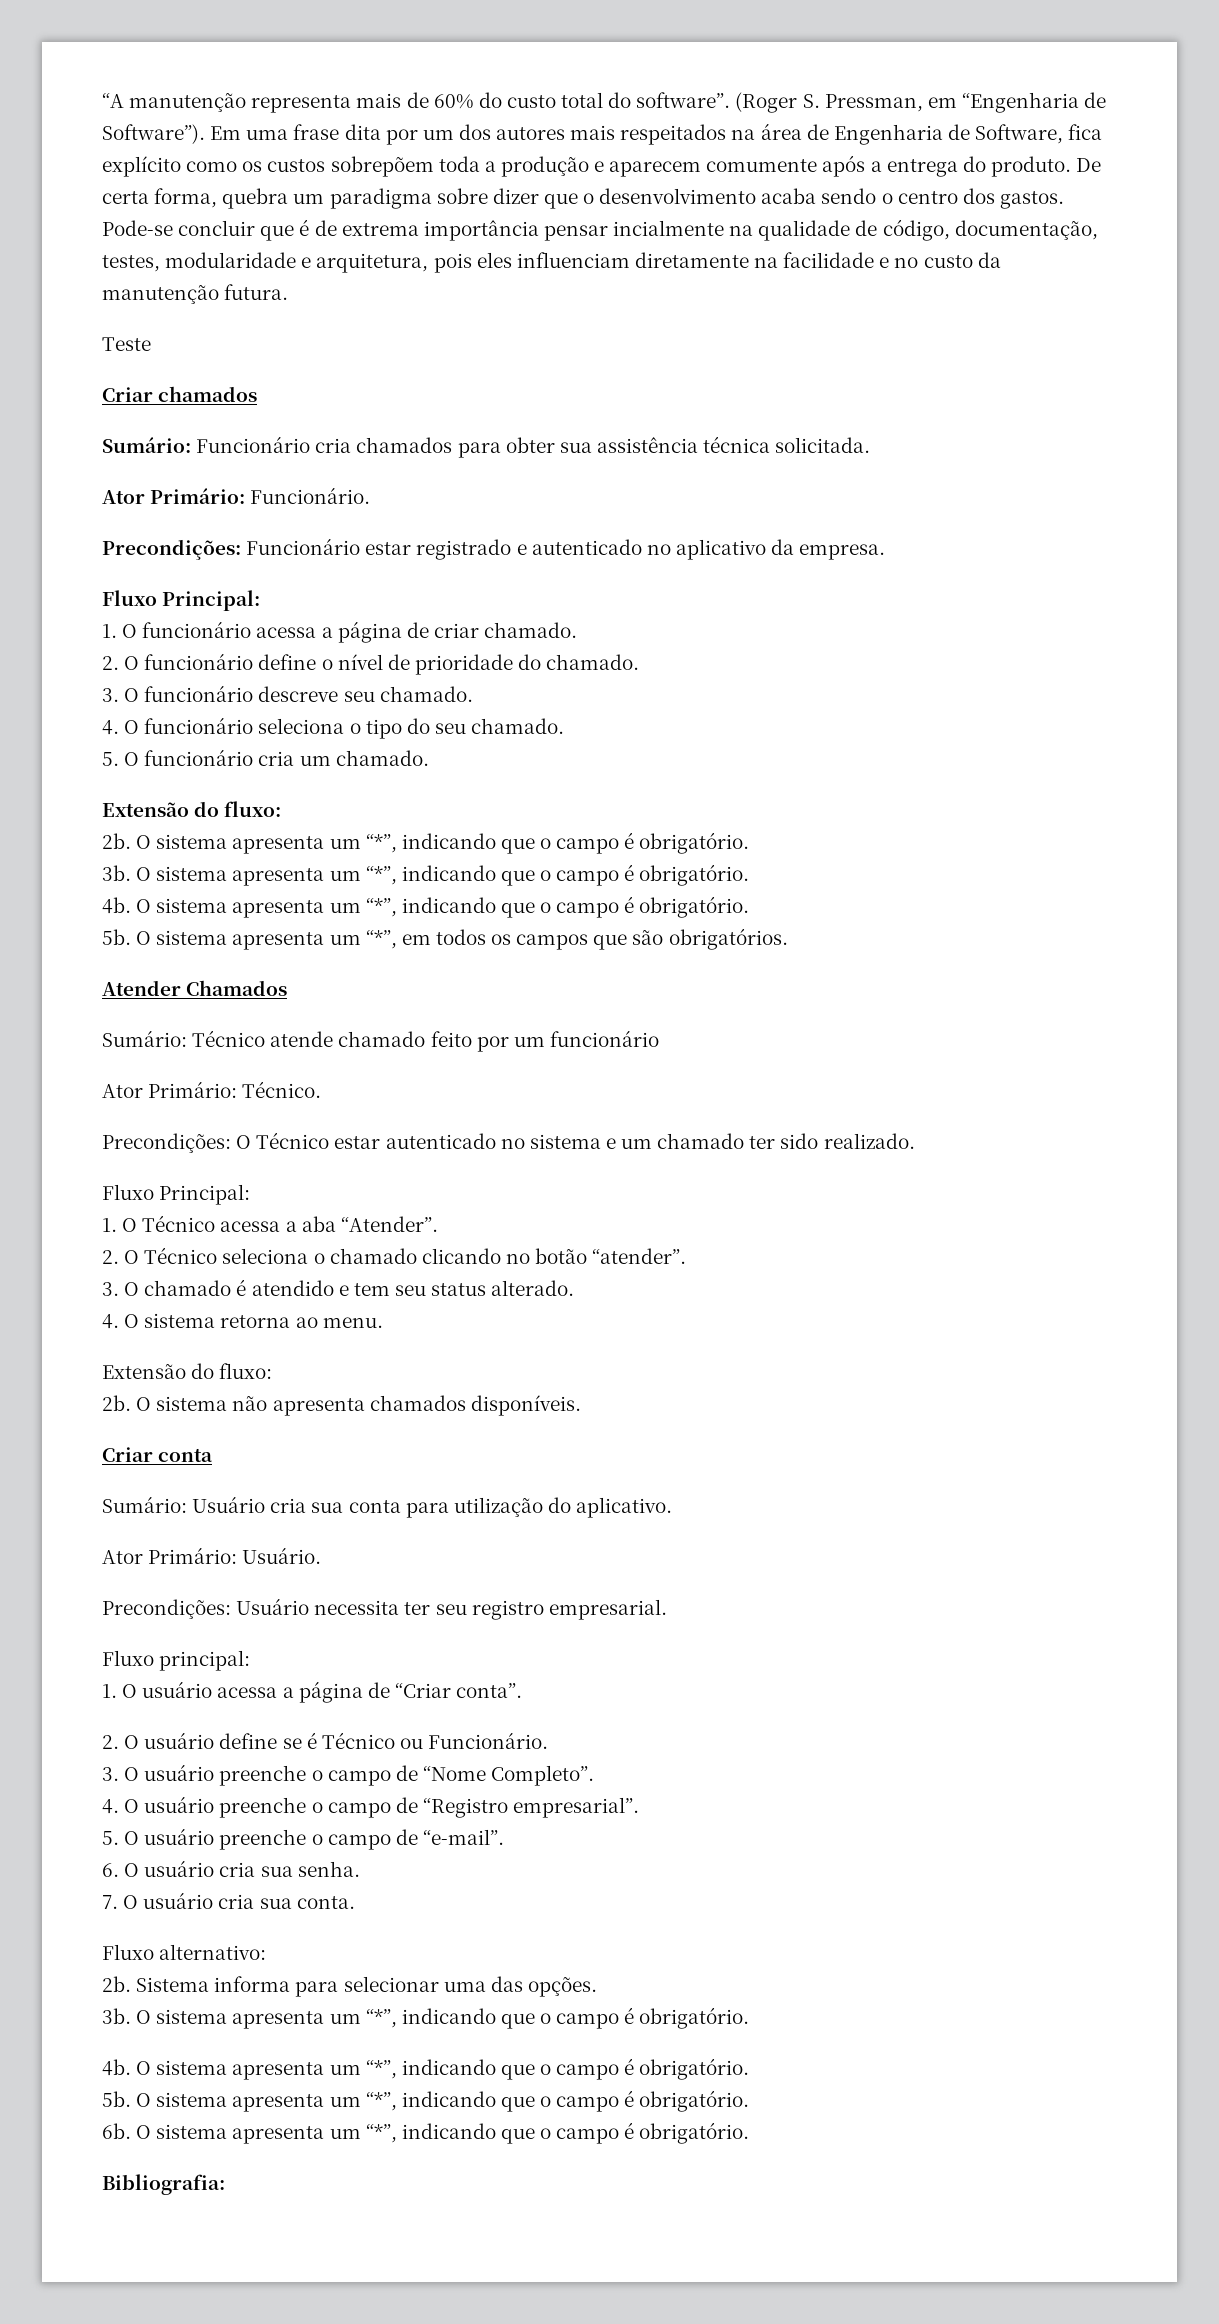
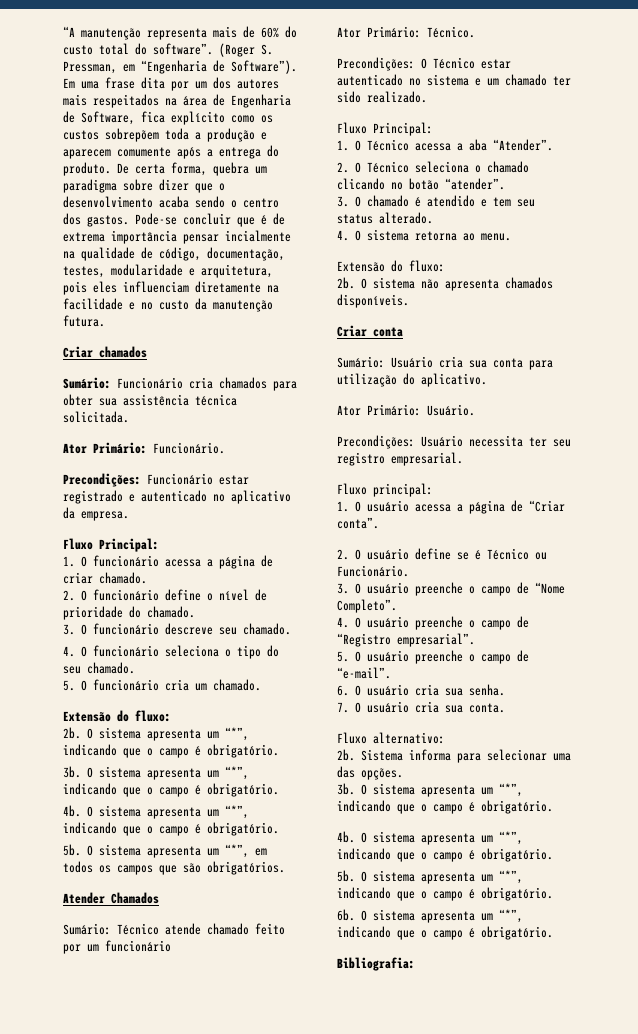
[102,337,151,351] // Teste -> (105, 321) none

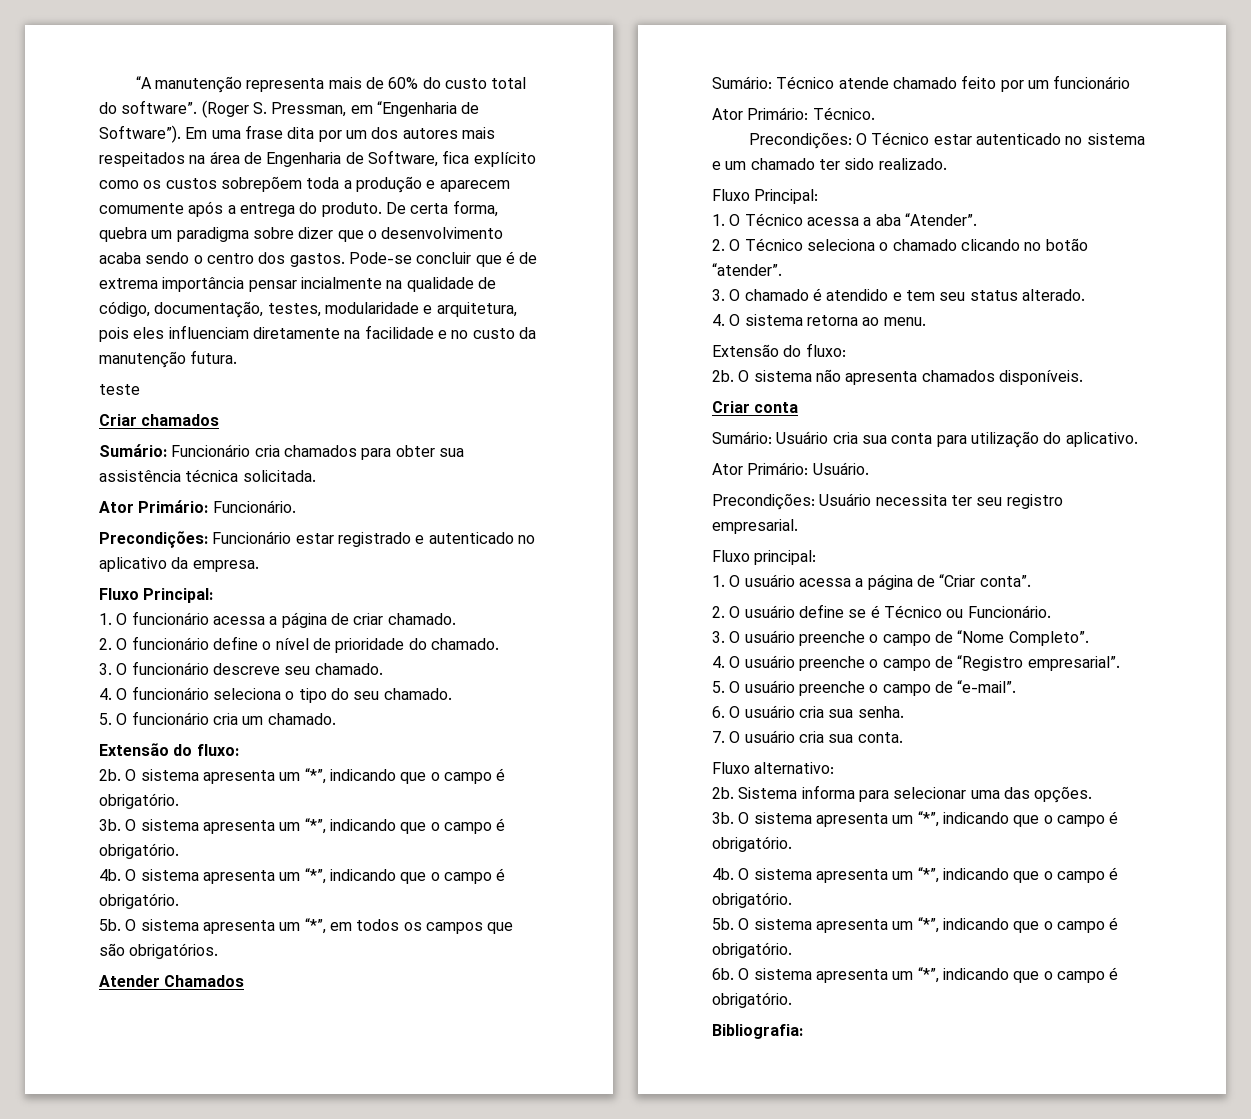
(105, 321) none -> [99,384,140,395] // teste

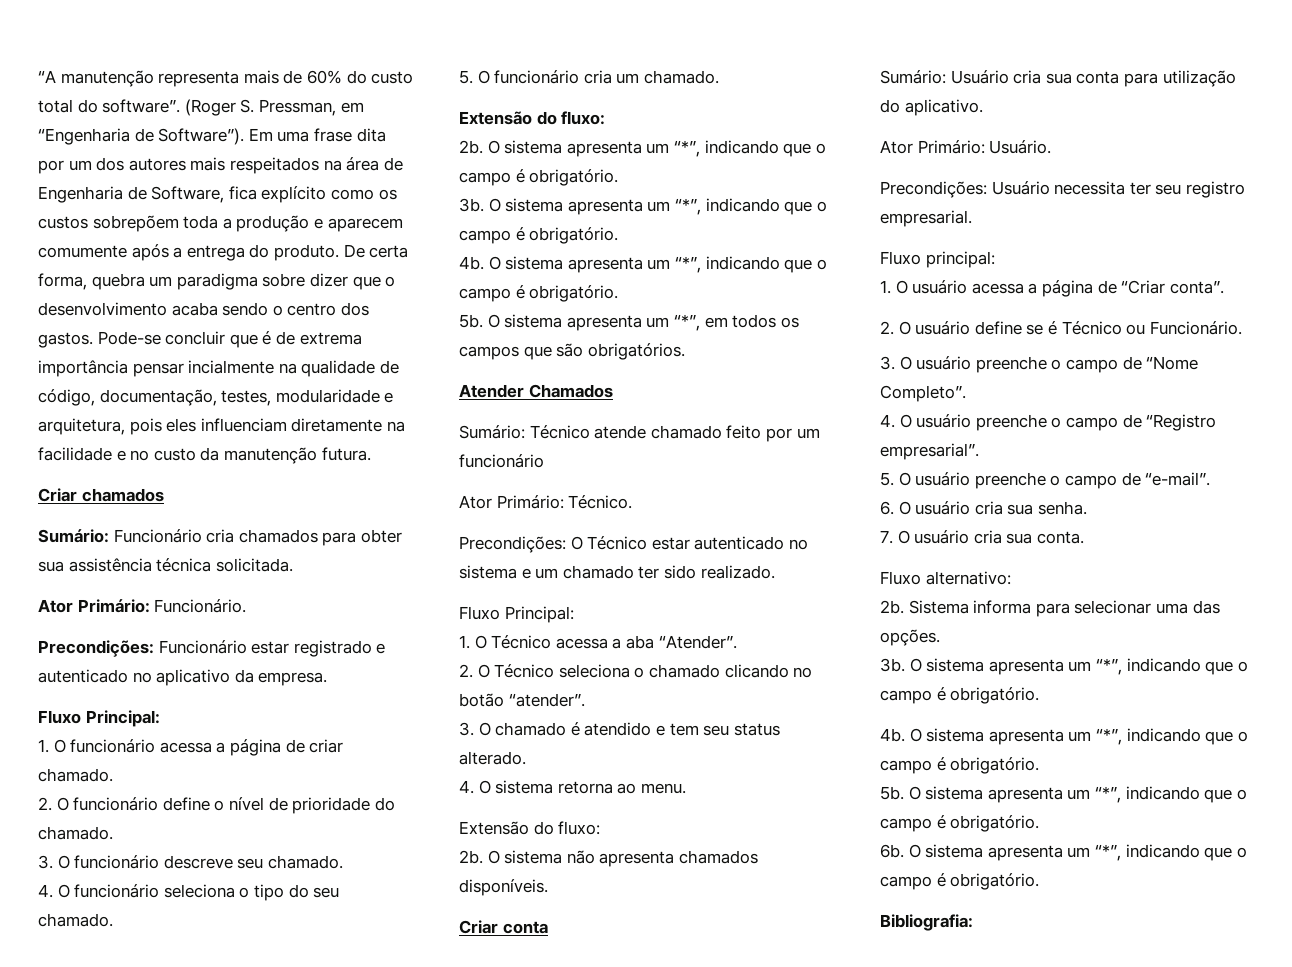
[99,384,140,395] // teste -> (371, 454) none

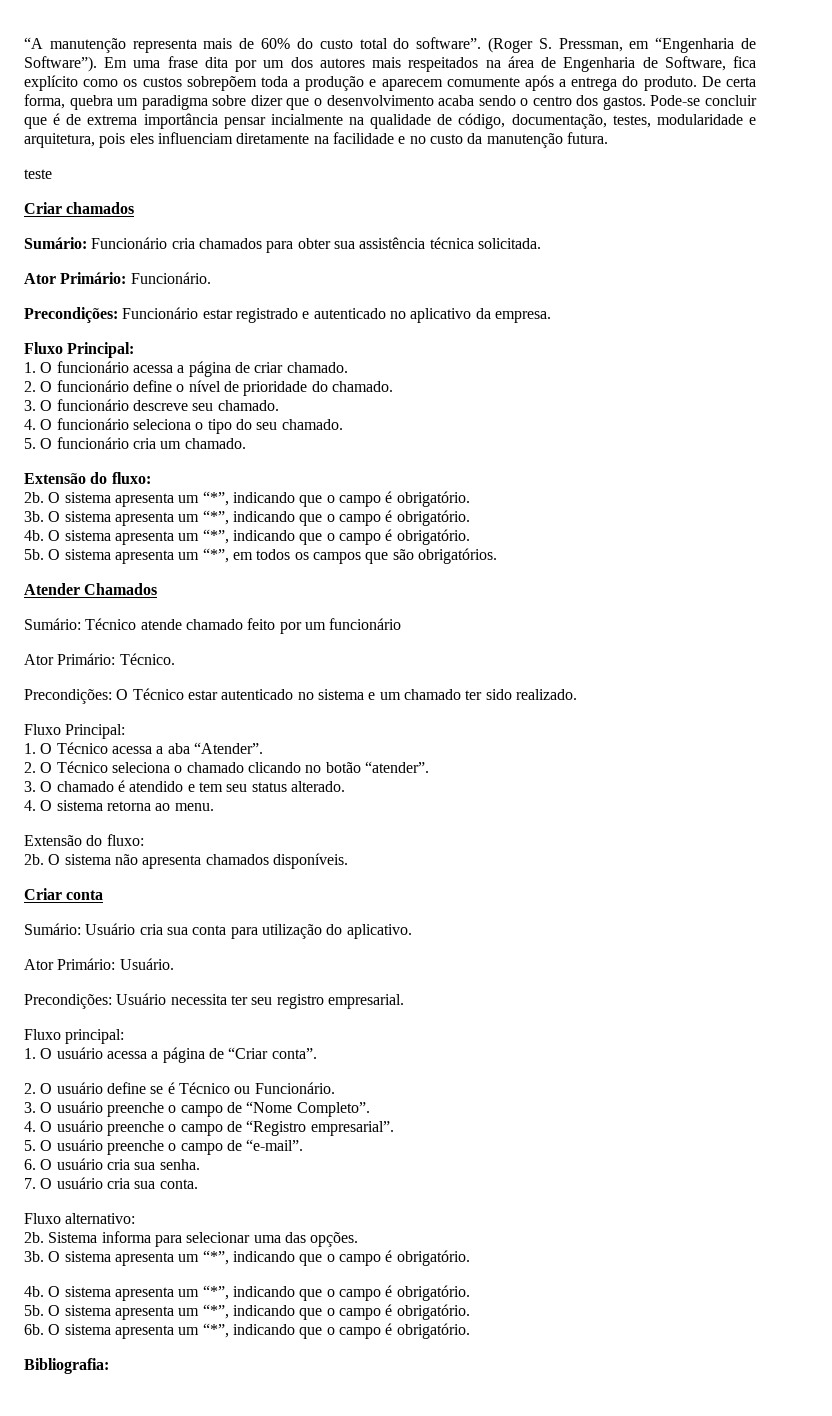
(371, 454) none -> [24,169,52,179] // teste

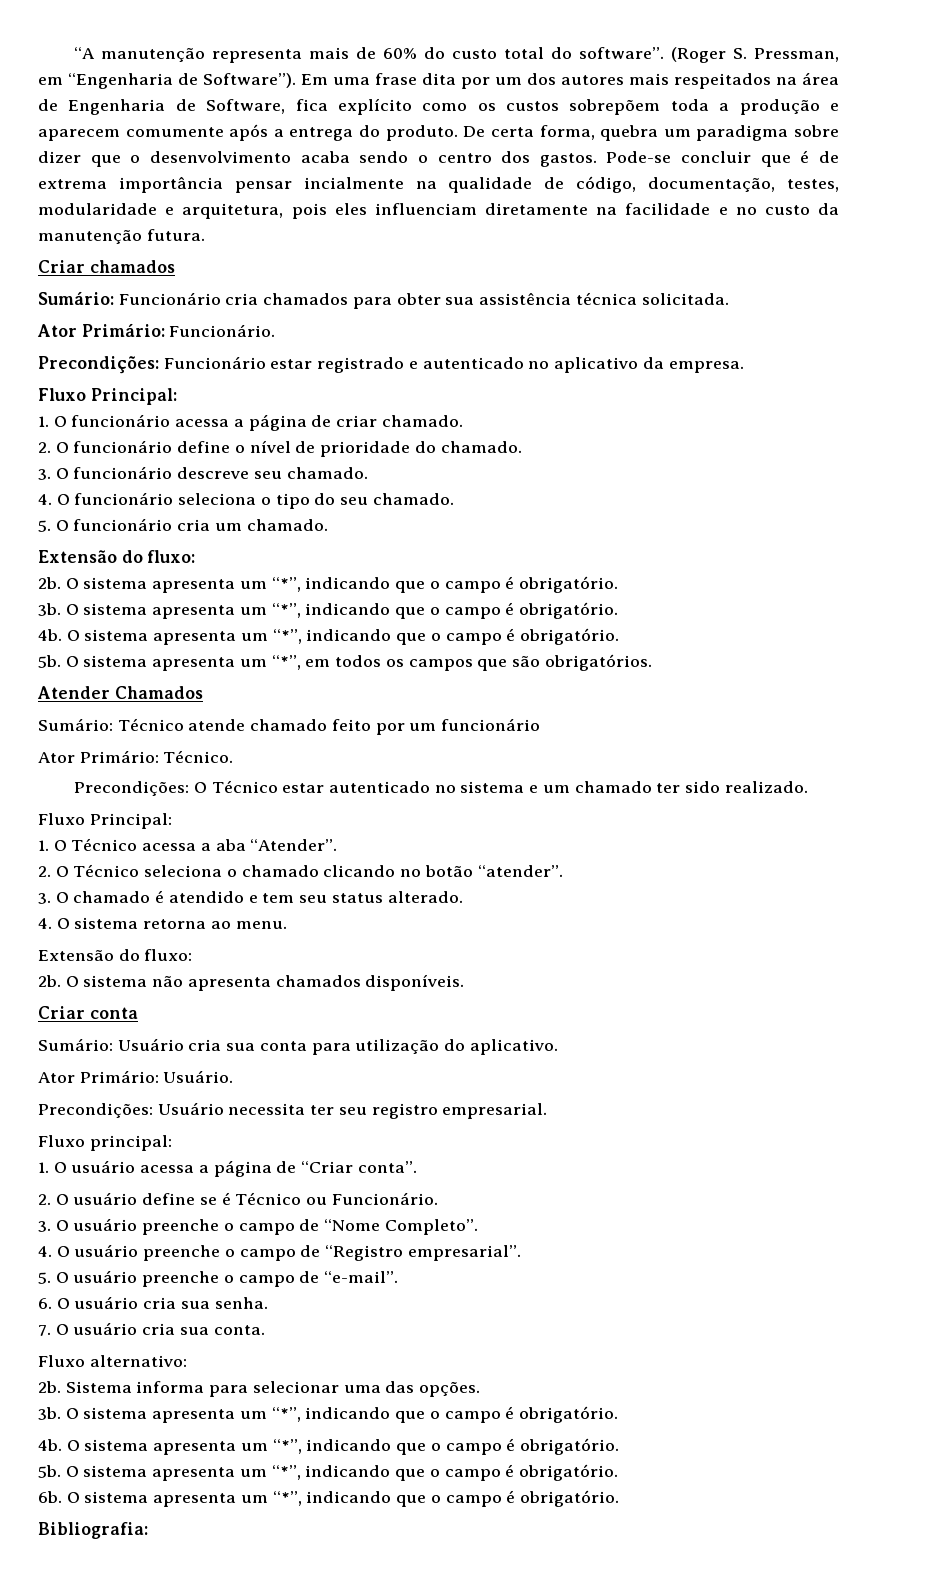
[24,169,52,179] // teste -> (205, 235) none

